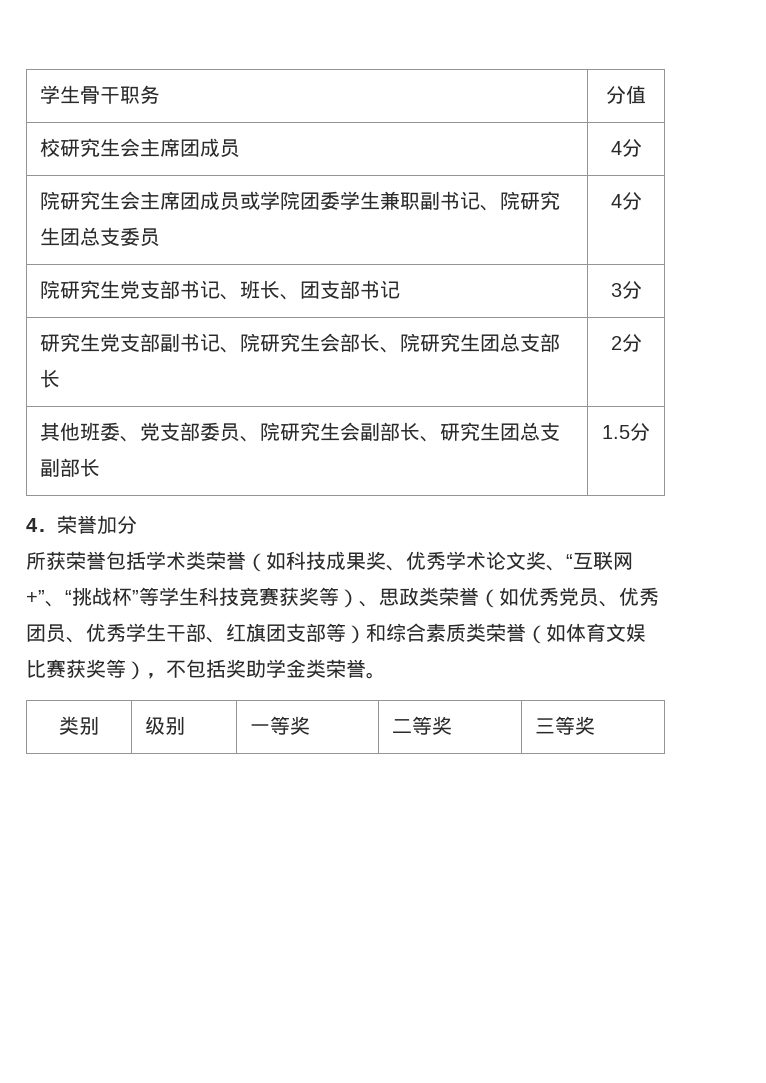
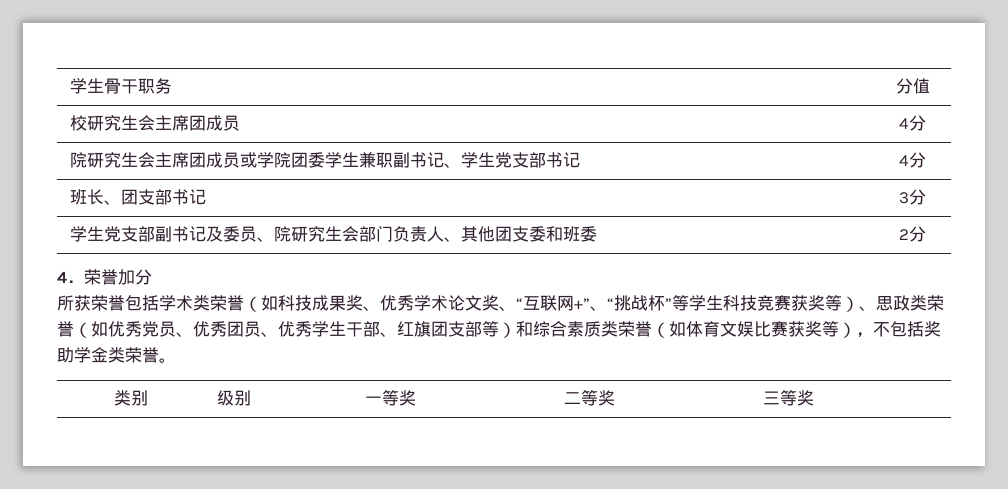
[499,191,560,210] [39,227,160,247] [610,191,642,210] [39,280,100,299] 院研究生团总支委员 | 4分 // 院研究 -> [460,152,478,168] 学
[219,294,240,300] 、 -> [899,152,926,168] | 4分 //
[39,333,80,352] 研究 -> [69,226,87,242] 学
[219,333,560,353] [39,369,60,388] [610,333,642,352] [39,422,560,442] [39,458,100,477] [602,425,630,439] 、院研究生会部长、院研究生团总支部长 | 2分 // 其他班委、党支部委员、院研究生会副部长、研究生团总支副部长 | 1.5 -> [205,226,597,242] [899,229,909,240] 及委员、院研究生会部门负责人、其他团支委和班委 | 2

